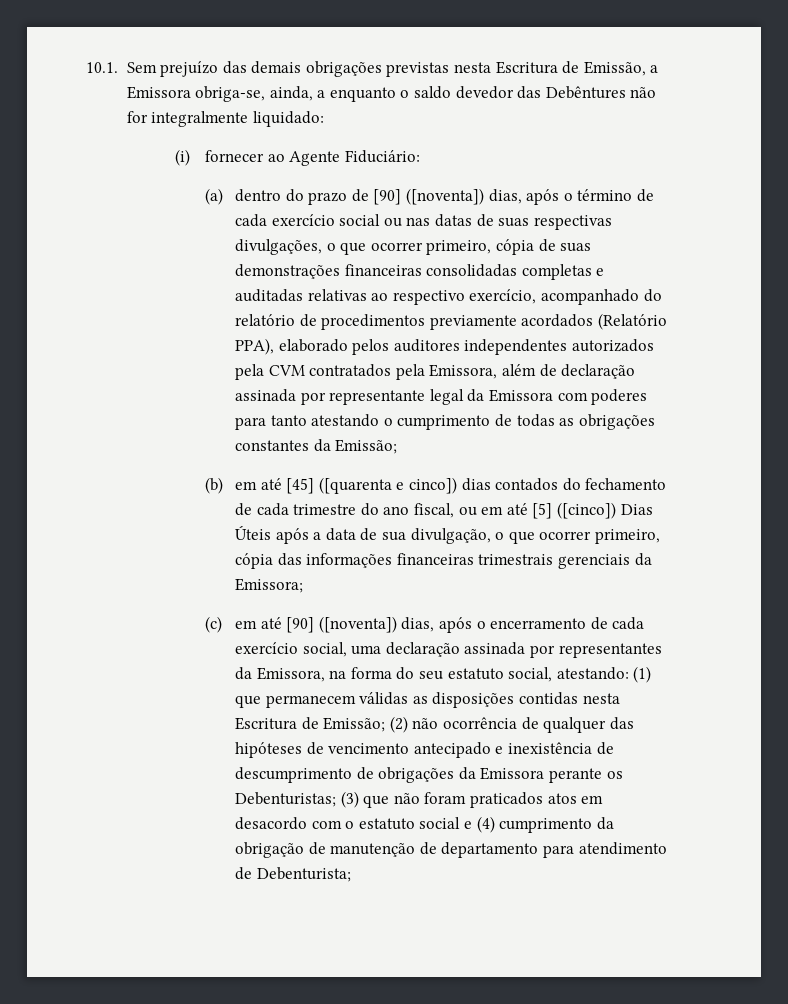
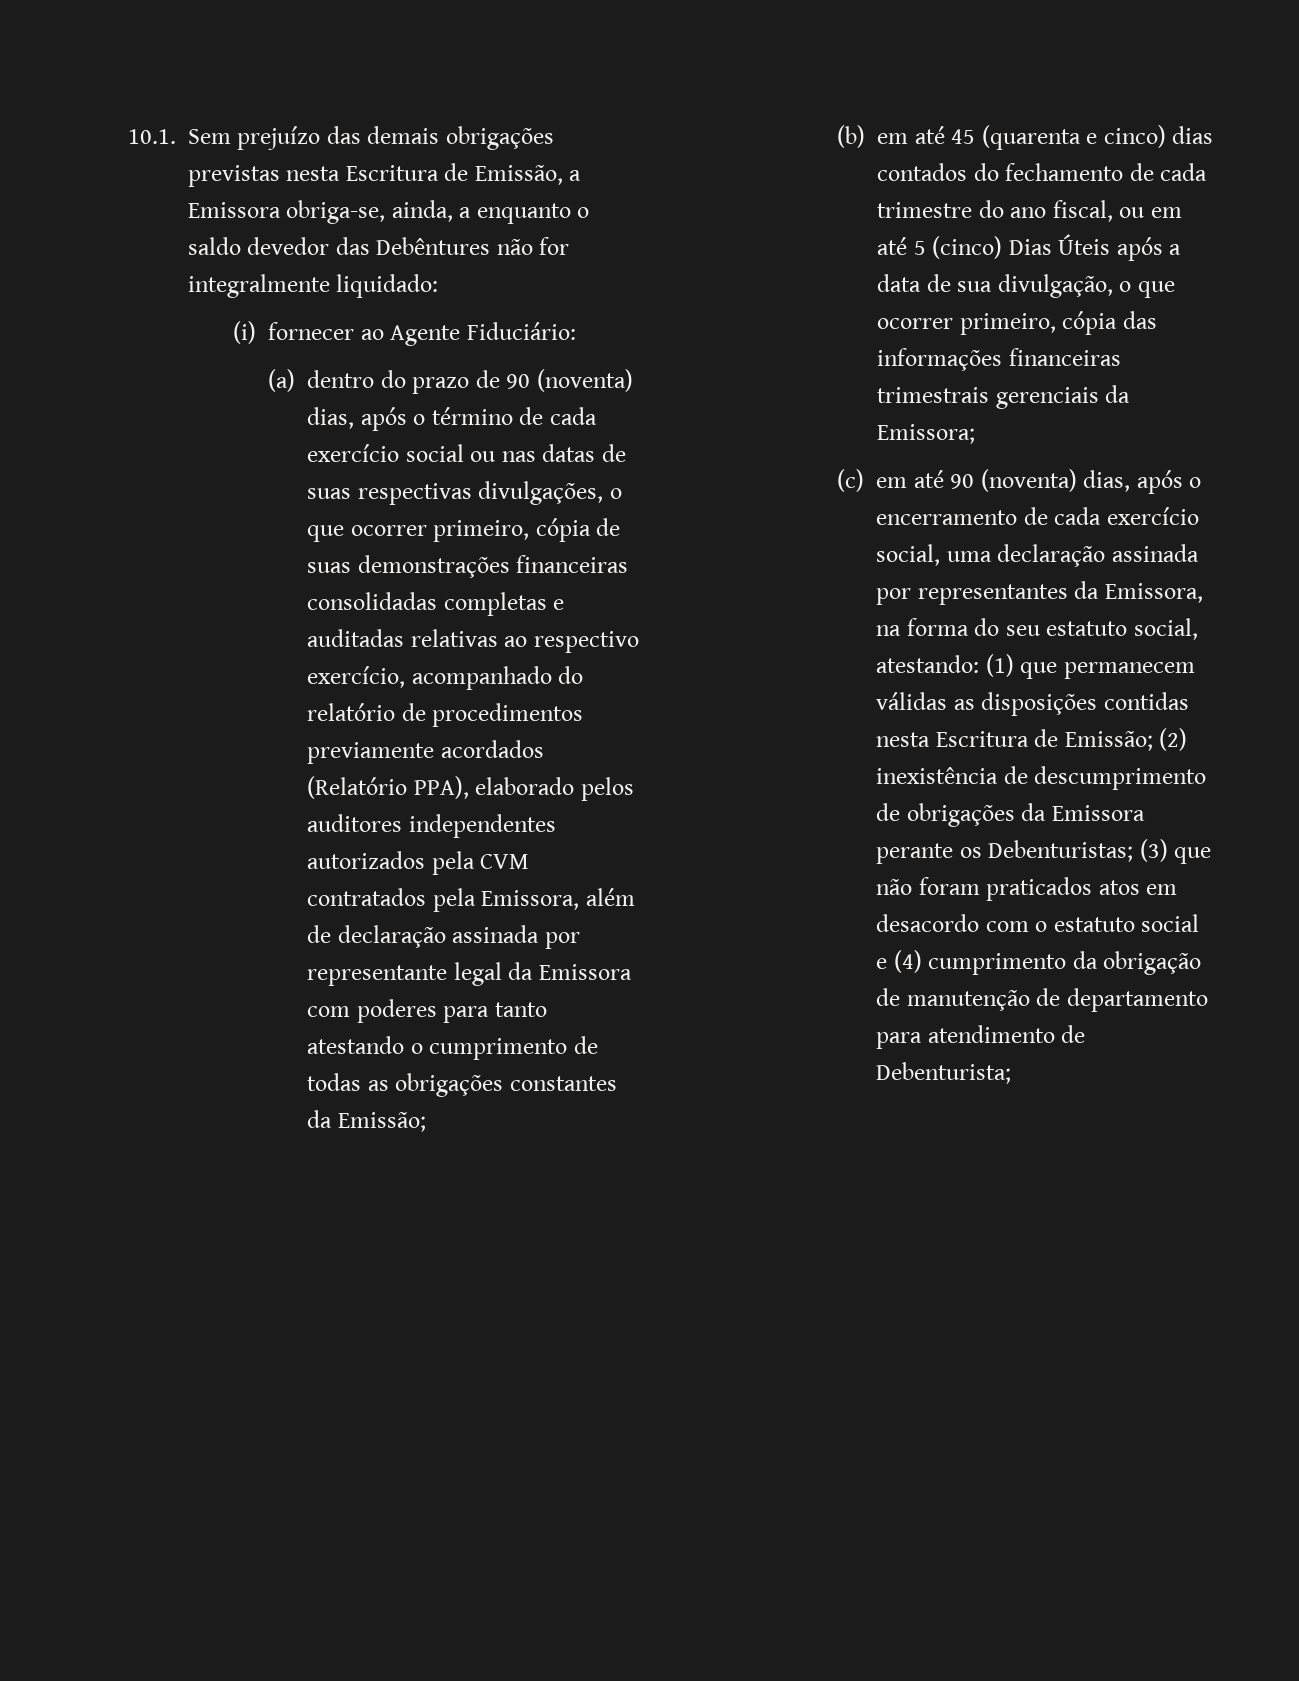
[373,188,485,205] [90] ([noventa]) -> [506,369,633,392] 90 (noventa)
[286,477,458,494] [45] ([quarenta e cinco]) -> [951,125,1166,150] 45 (quarenta e cinco)
[532,502,617,519] [5] ([cinco]) -> [913,236,1003,259] 5 (cinco)
[286,616,397,633] [90] ([noventa]) -> [950,469,1077,492] 90 (noventa)
[412,717,634,733] [235,742,504,758] não ocorrência de qualquer das hipóteses de vencimento antecipado e -> (1188, 739) none

